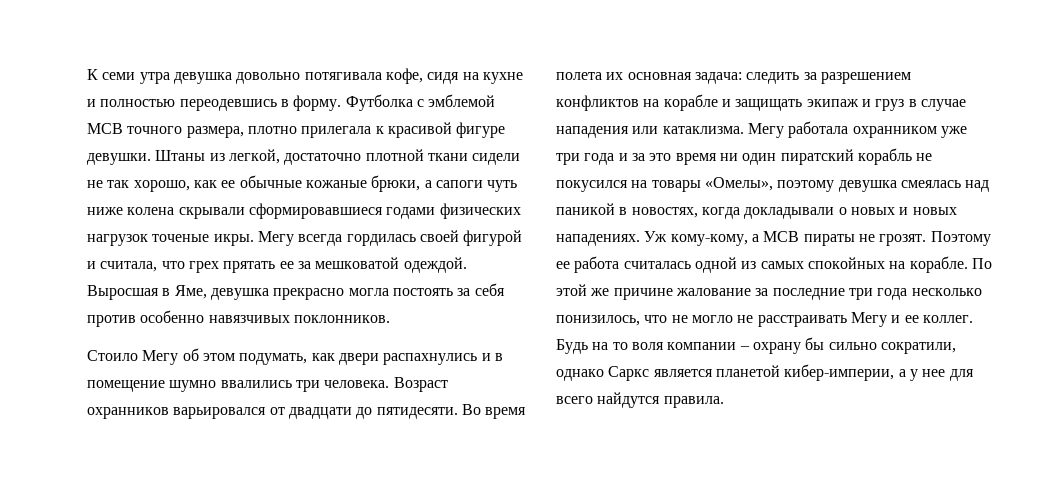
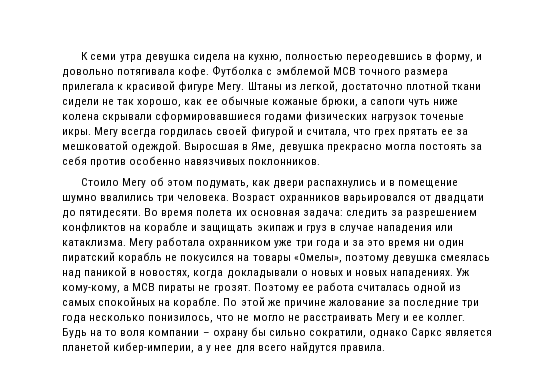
[236,68,523,84] [87,95,342,111] довольно потягивала кофе, сидя на кухне и полностью переодевшись в форму. -> [192,51,483,63] [62,66,210,78] сидела на кухню, полностью переодевшись в форму, и довольно потягивала кофе.
[186,126,297,138] размера, плотно -> [403,69,448,77] размера
[87,153,151,165] девушки. -> [217,82,245,92] Мегу.

